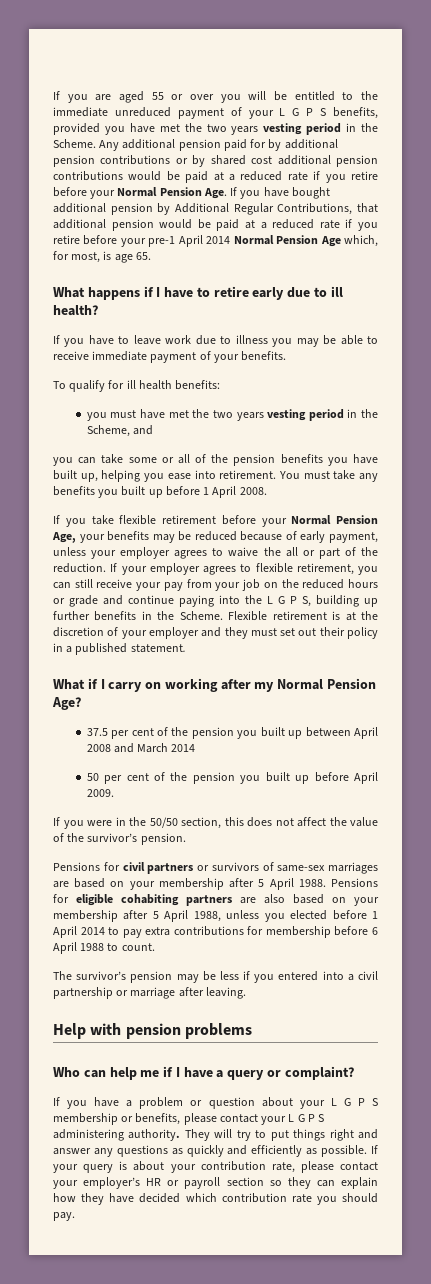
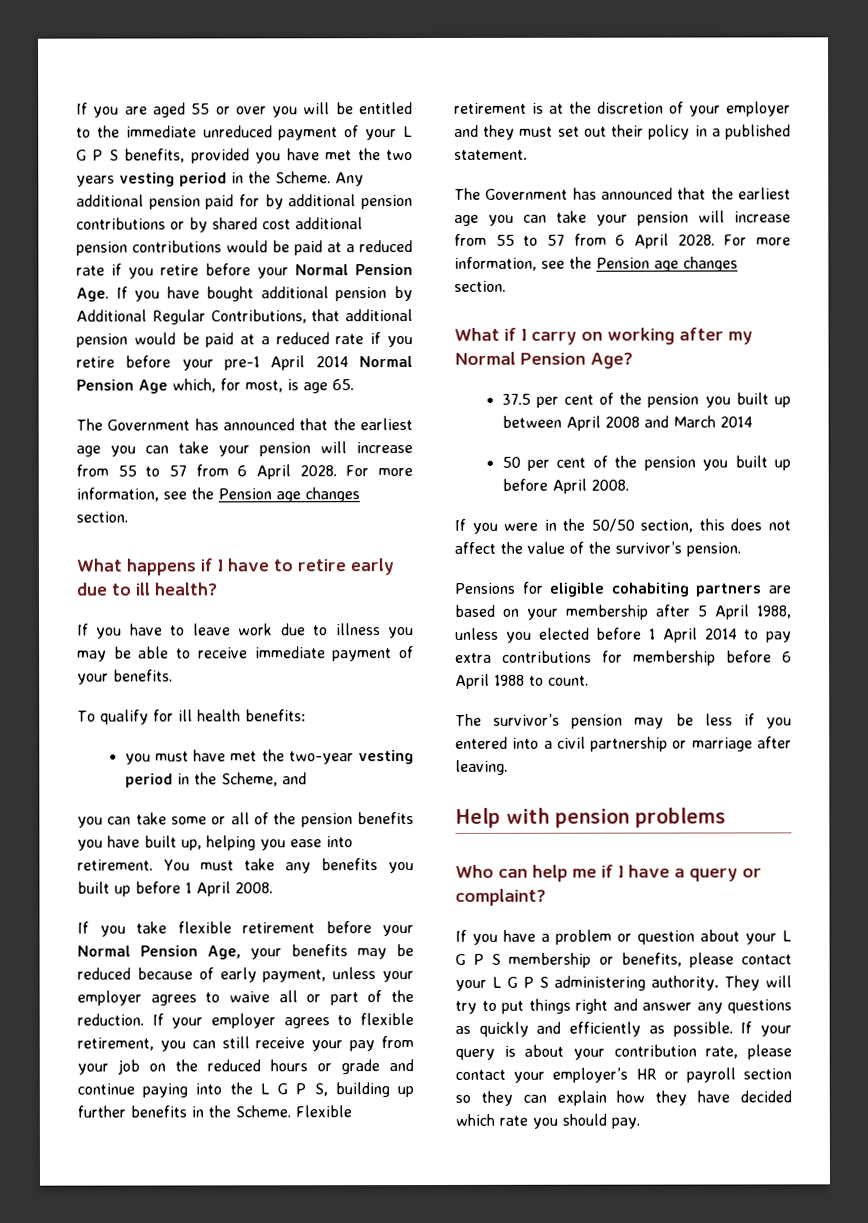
(151, 256) none -> [76,418,413,431] [76,441,413,457] [76,464,413,480] [76,487,360,503] [76,511,128,523] // The Government has announced that the earliest age you can take your pension will increase from 55 to 57 from 6 April 2028. For more information, see the Pension age changes section.
[212,410,264,421] two years -> [288,751,354,765] two-year
[263,547,281,556] the -> (270, 997) none
(186, 648) none -> [454,187,791,200] [454,210,791,226] [454,233,791,249] [454,256,738,272] [454,280,506,292] // The Government has announced that the earliest age you can take your pension will increase from 55 to 57 from 6 April 2028. For more information, see the Pension age changes section.
[86,789,114,797] 2009. -> [590,479,629,491] 2008.
[122,862,378,874] [53,878,378,890] [53,894,69,903] civil partners or survivors of same-sex marriages are based on your membership after 5 April 1988. Pensions for -> (543, 587) none
[264,894,285,904] also -> (791, 589) none
[221,1193,287,1203] contribution -> (495, 1119) none

